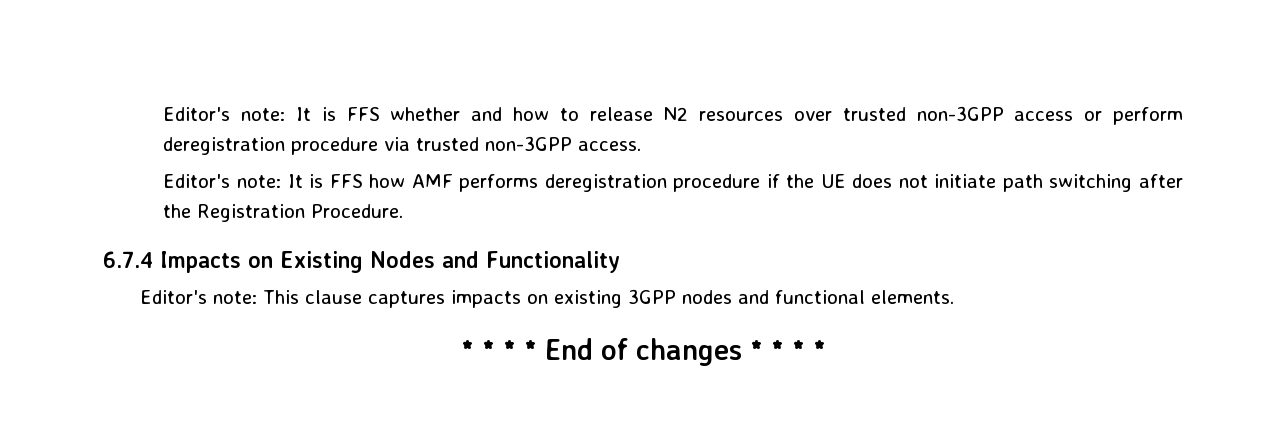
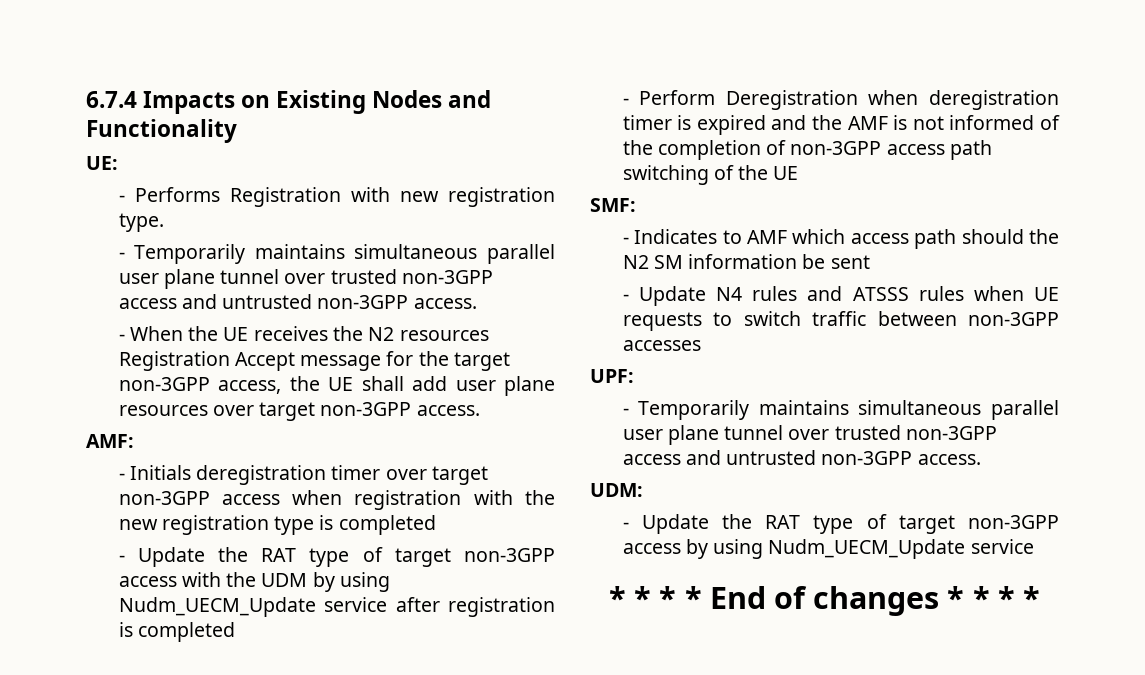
[163,106,1183,125] [163,136,642,155] [163,174,1183,192] [163,204,404,222] Editor's note: It is FFS whether and how to release N2 resources over trusted non-3GPP access or perform deregistration procedure via trusted non-3GPP access. // Editor's note: It is FFS how AMF performs deregistration procedure if the UE does not initiate path switching after the Registration Procedure. // -> (86, 99) none
[140,289,955,308] Editor's note: This clause captures impacts on existing 3GPP nodes and functional elements. -> [86,156,118,170] [118,187,555,207] [118,213,164,232] [118,244,555,264] [118,269,494,289] [118,294,477,309] [118,326,489,341] [118,351,511,371] [118,376,555,396] [118,402,480,421] [86,434,134,448] [118,465,489,485] [118,490,555,510] [118,515,436,535] [118,547,555,567] [118,572,391,592] [118,597,555,617] [118,622,235,642] [622,90,1059,110] [622,115,1060,135] [622,140,993,160] [622,165,799,185] [590,198,636,212] [622,229,1059,249] [622,254,870,269] [622,286,1059,306] [622,311,1059,331] [622,340,701,351] [590,369,634,383] [622,400,1059,420] [622,425,998,445] [622,450,981,465] [590,483,643,497] [622,514,1059,534] [622,539,1034,559] UE: // - Performs Registration with new registration type. // - Temporarily maintains simultaneous parallel user plane tunnel over trusted non-3GPP access and untrusted non-3GPP access. // - When the UE receives the N2 resources Registration Accept message for the target non-3GPP access, the UE shall add user plane resources over target non-3GPP access. // AMF: // - Initials deregistration timer over target non-3GPP access when registration with the new registration type is completed // - Update the RAT type of target non-3GPP access with the UDM by using Nudm_UECM_Update service after registration is completed // - Perform Deregistration when deregistration timer is expired and the AMF is not informed of the completion of non-3GPP access path switching of the UE // SMF: // - Indicates to AMF which access path should the N2 SM information be sent // - Update N4 rules and ATSSS rules when UE requests to switch traffic between non-3GPP accesses // UPF: // - Temporarily maintains simultaneous parallel user plane tunnel over trusted non-3GPP access and untrusted non-3GPP access. // UDM: // - Update the RAT type of target non-3GPP access by using Nudm_UECM_Update service

